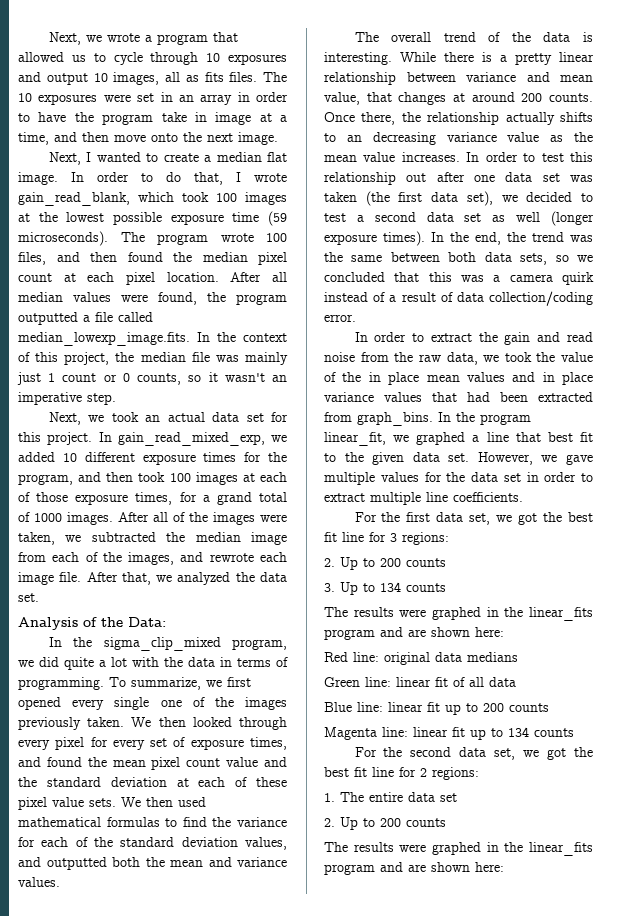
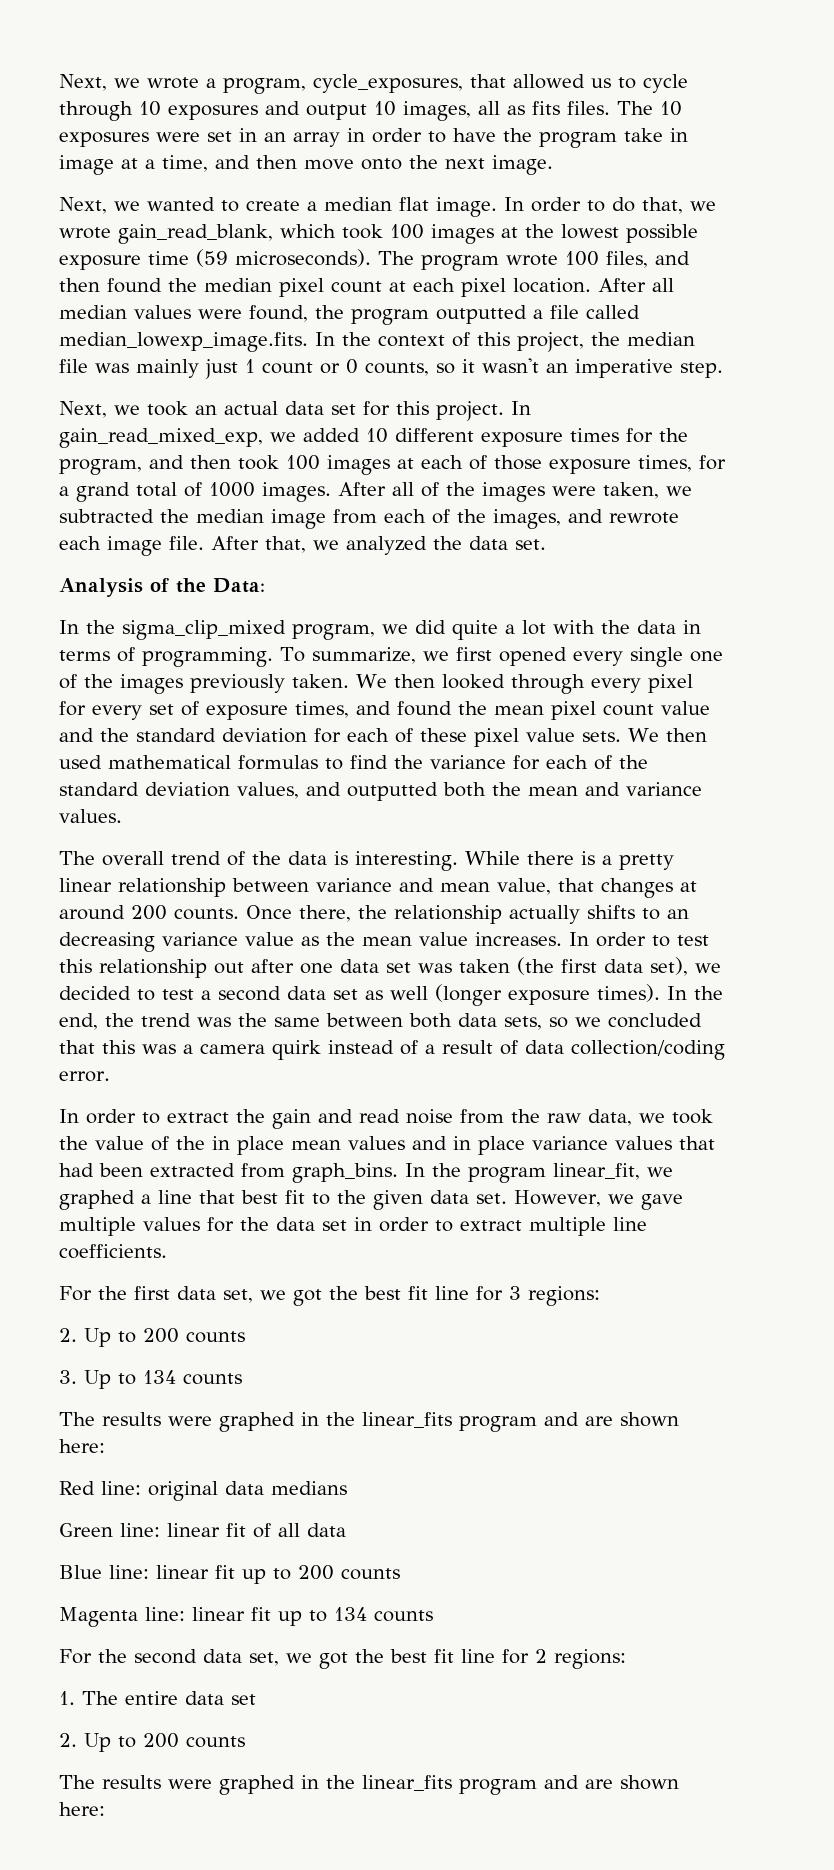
[156,34,208,45] program -> [223,74,463,94] program, cycle_exposures,
[86,152,92,162] I -> [114,201,140,211] we
[236,172,241,182] I -> [690,201,716,211] we
[176,778,189,787] at -> [314,728,341,743] for

